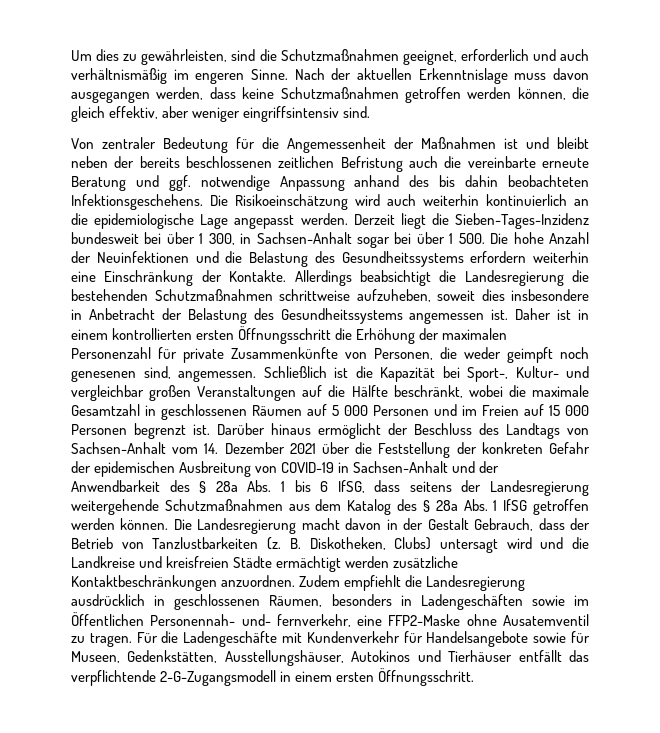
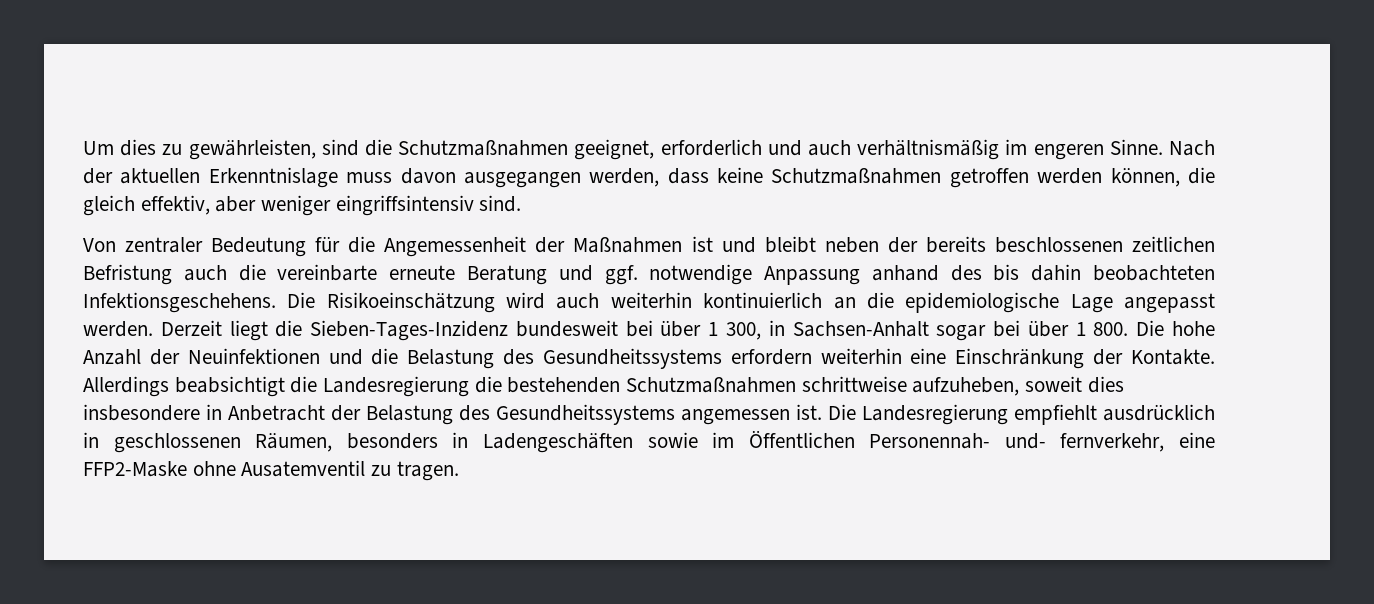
[458,233,485,244] 500. -> [1093,322,1129,336] 800.
[515,308,589,320] [71,326,508,344] [71,347,589,363] [71,366,589,382] [71,385,589,401] [71,404,589,420] [71,423,589,439] [71,442,590,458] [71,461,500,477] [71,480,589,496] [71,499,589,515] [71,518,590,534] [71,537,590,553] [71,556,459,572] [71,575,526,591] Daher ist in einem kontrollierten ersten Öffnungsschritt die Erhöhung der maximalen Personenzahl für private Zusammenkünfte von Personen, die weder geimpft noch genesenen sind, angemessen. Schließlich ist die Kapazität bei Sport-, Kultur- und vergleichbar großen Veranstaltungen auf die Hälfte beschränkt, wobei die maximale Gesamtzahl in geschlossenen Räumen auf 5 000 Personen und im Freien auf 15 000 Personen begrenzt ist. Darüber hinaus ermöglicht der Beschluss des Landtags von Sachsen-Anhalt vom 14. Dezember 2021 über die Feststellung der konkreten Gefahr der epidemischen Ausbreitung von COVID-19 in Sachsen-Anhalt und der Anwendbarkeit des § 28a Abs. 1 bis 6 IfSG, dass seitens der Landesregierung weitergehende Schutzmaßnahmen aus dem Katalog des § 28a Abs. 1 IfSG getroffen werden können. Die Landesregierung macht davon in der Gestalt Gebrauch, dass der Betrieb von Tanzlustbarkeiten (z. B. Diskotheken, Clubs) untersagt wird und die Landkreise und kreisfreien Städte ermächtigt werden zusätzliche Kontaktbeschränkungen anzuordnen. Zudem empfiehlt die Landesregierung -> [828,404,1097,425] Die Landesregierung empfiehlt
[136,631,590,647] [71,650,590,666] [71,668,475,686] Für die Ladengeschäfte mit Kundenverkehr für Handelsangebote sowie für Museen, Gedenkstätten, Ausstellungshäuser, Autokinos und Tierhäuser entfällt das verpflichtende 2-G-Zugangsmodell in einem ersten Öffnungsschritt. -> (459, 471) none

